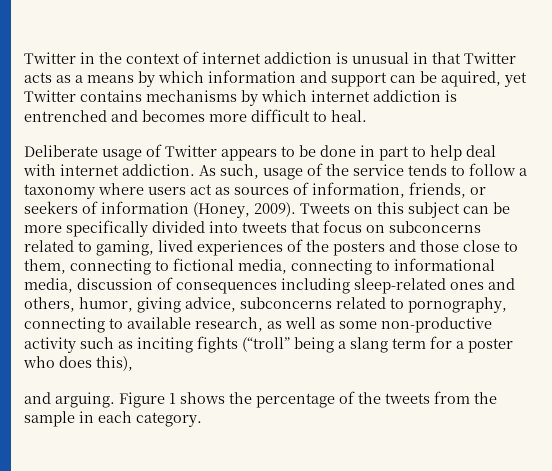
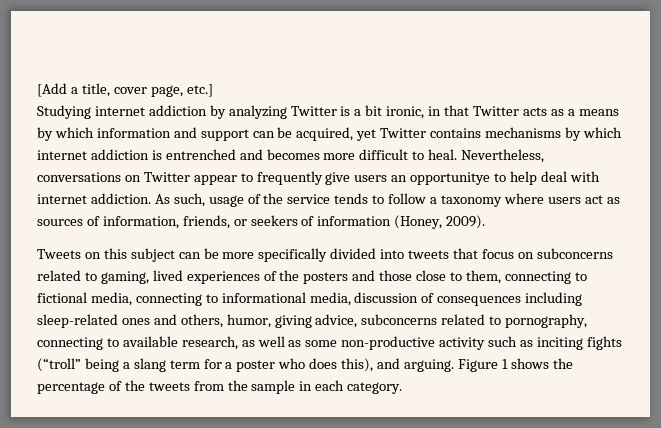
[24,51,409,64] Twitter in the context of internet addiction is unusual -> [37,83,213,97] [37,105,425,119] [Add a title, cover page, etc.] // Studying internet addiction by analyzing Twitter is a bit ironic,
[441,71,501,87] aquired, -> [296,127,354,141] acquired,
[24,144,409,161] // Deliberate usage of Twitter appears to be done in part -> [461,149,545,163] [37,171,491,185] Nevertheless, conversations on Twitter appear to frequently give users an opportunitye
(296, 209) none -> (486, 222) //
(133, 363) // -> (374, 365) none

